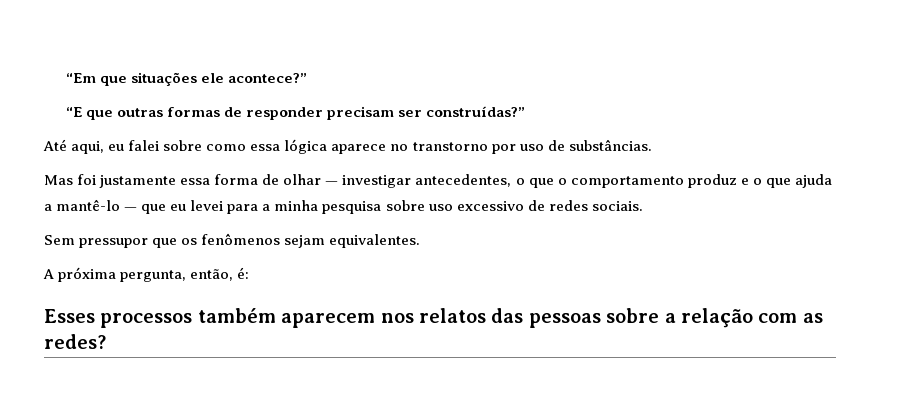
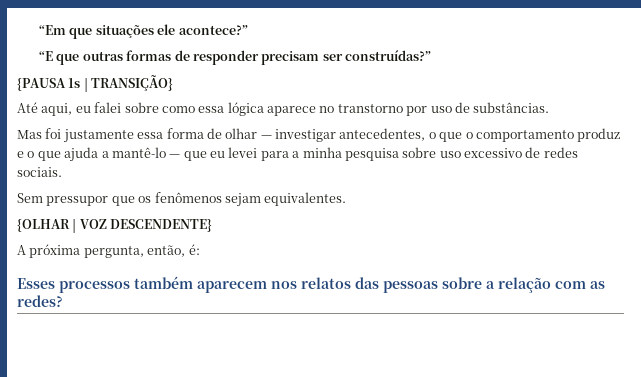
(525, 111) none -> [17,75,174,92] // {PAUSA 1s | TRANSIÇÃO}
(421, 241) none -> [17,219,213,233] // {OLHAR | VOZ DESCENDENTE}

